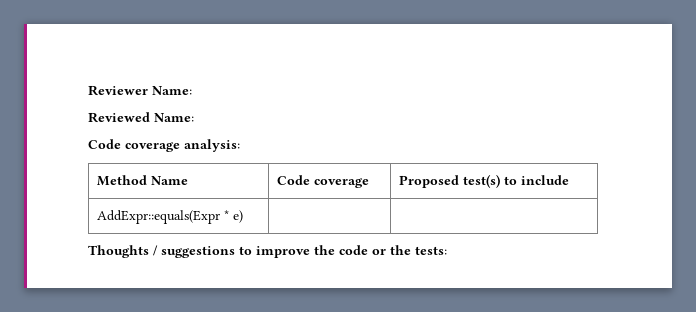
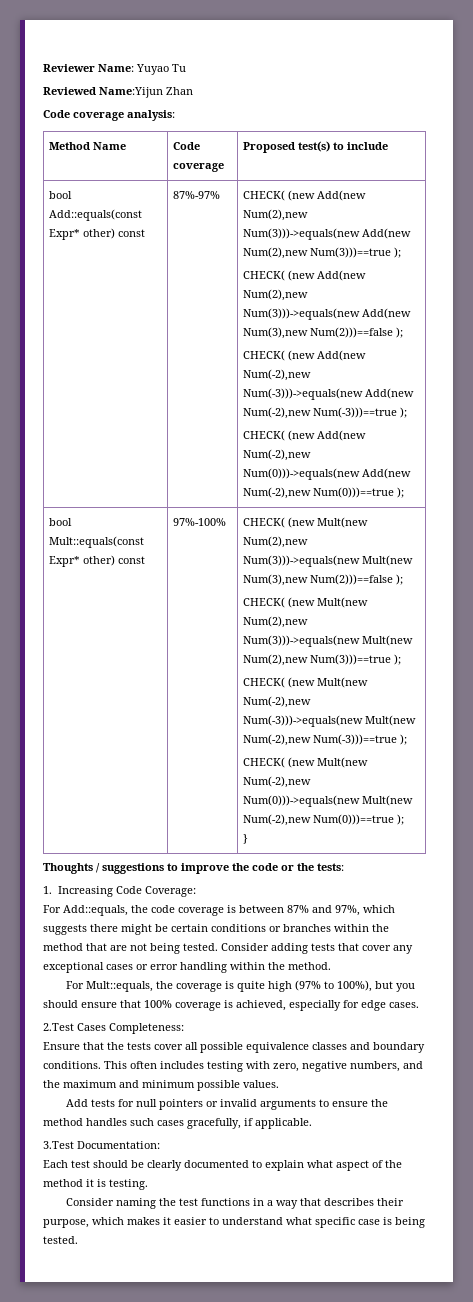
(192, 90) none -> [136,64,186,75] Yuyao Tu
[154,113,194,122] Name: -> [99,87,193,98] Name:Yijun Zhan
[96,210,243,224] AddExpr::equals(Expr * e) | | -> [49,191,73,199] [49,209,143,221] [49,228,146,240] [173,191,221,199] [243,190,367,201] [243,209,309,221] [243,228,412,240] [243,247,402,259] [243,270,367,281] [243,289,309,301] [243,308,412,320] [243,327,404,339] [243,350,367,361] [243,369,312,381] [243,388,415,400] [243,407,408,419] [243,430,367,441] [243,449,312,461] [243,468,412,480] [243,487,405,499] [49,518,73,526] [49,536,145,548] [49,555,146,567] [173,518,227,526] [243,517,369,528] [243,536,309,548] [243,555,414,567] [243,574,404,586] [243,597,369,608] [243,616,309,628] [243,635,414,647] [243,654,402,666] [243,677,369,688] [243,696,312,708] [243,715,417,727] [243,734,408,746] [243,757,369,768] [243,776,312,788] [243,795,414,807] [243,814,405,826] [243,834,249,844] bool Add::equals(const Expr* other) const | 87%-97% | CHECK( (new Add(new Num(2),new Num(3)))->equals(new Add(new Num(2),new Num(3)))==true ); // CHECK( (new Add(new Num(2),new Num(3)))->equals(new Add(new Num(3),new Num(2)))==false ); // CHECK( (new Add(new Num(-2),new Num(-3)))->equals(new Add(new Num(-2),new Num(-3)))==true ); // CHECK( (new Add(new Num(-2),new Num(0)))->equals(new Add(new Num(-2),new Num(0)))==true ); // bool Mult::equals(const Expr* other) const | 97%-100% | CHECK( (new Mult(new Num(2),new Num(3)))->equals(new Mult(new Num(3),new Num(2)))==false ); // CHECK( (new Mult(new Num(2),new Num(3)))->equals(new Mult(new Num(2),new Num(3)))==true ); // CHECK( (new Mult(new Num(-2),new Num(-3)))->equals(new Mult(new Num(-2),new Num(-3)))==true ); // CHECK( (new Mult(new Num(-2),new Num(0)))->equals(new Mult(new Num(-2),new Num(0)))==true ); // }
(447, 250) none -> [43,886,196,897] [43,905,395,916] [43,924,389,935] [43,943,413,954] [43,962,331,973] [65,980,415,992] [43,1000,419,1011] [43,1023,184,1034] [43,1042,425,1053] [43,1061,423,1072] [43,1080,279,1091] [65,1099,388,1110] [43,1118,312,1129] [43,1141,160,1149] [43,1160,402,1171] [43,1179,148,1190] [65,1198,404,1209] [43,1217,425,1228] [43,1236,78,1244] // 1. Increasing Code Coverage: // For Add::equals, the code coverage is between 87% and 97%, which suggests there might be certain conditions or branches within the method that are not being tested. Consider adding tests that cover any exceptional cases or error handling within the method. // For Mult::equals, the coverage is quite high (97% to 100%), but you should ensure that 100% coverage is achieved, especially for edge cases. // 2.Test Cases Completeness: // Ensure that the tests cover all possible equivalence classes and boundary conditions. This often includes testing with zero, negative numbers, and the maximum and minimum possible values. // Add tests for null pointers or invalid arguments to ensure the method handles such cases gracefully, if applicable. // 3.Test Documentation: // Each test should be clearly documented to explain what aspect of the method it is testing. // Consider naming the test functions in a way that describes their purpose, which makes it easier to understand what specific case is being tested.

